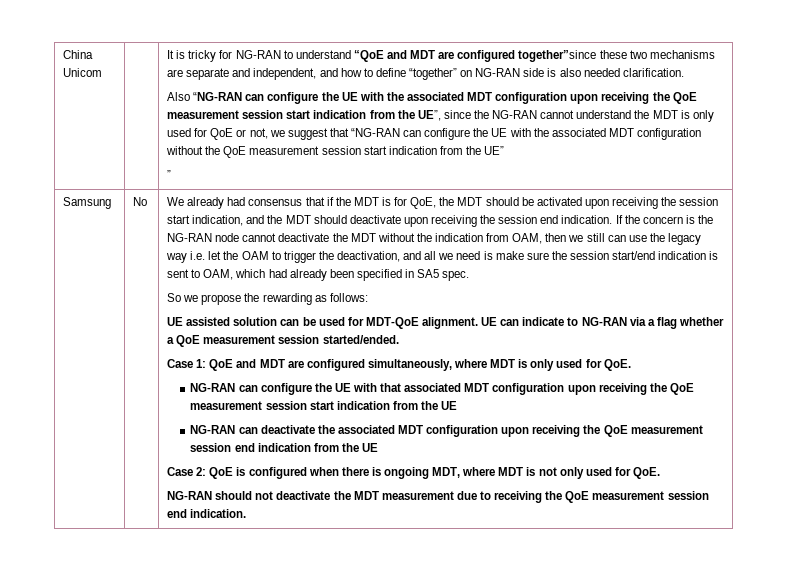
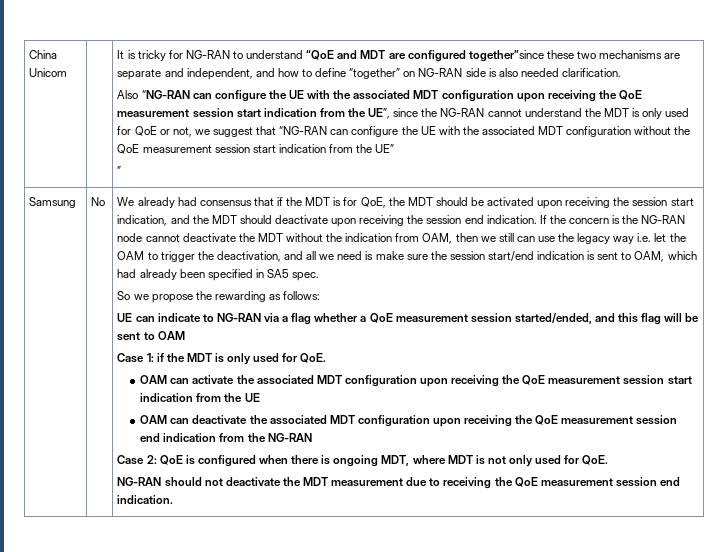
[186,317,498,329] assisted solution can be used for MDT-QoE alignment. UE -> (133, 317) none
[322,335,399,344] [167,359,487,371] started/ended. // Case 1: QoE and MDT are configured simultaneously, where -> [514,313,700,325] [117,331,185,341] [117,353,185,363] started/ended, and this flag will be sent to OAM // Case 1: if the
[190,383,402,395] NG-RAN can configure the UE with that -> [140,375,255,384] OAM can activate the
[190,425,236,434] NG-RAN -> [140,415,168,424] OAM
[361,443,378,452] UE -> [267,433,312,442] NG-RAN

